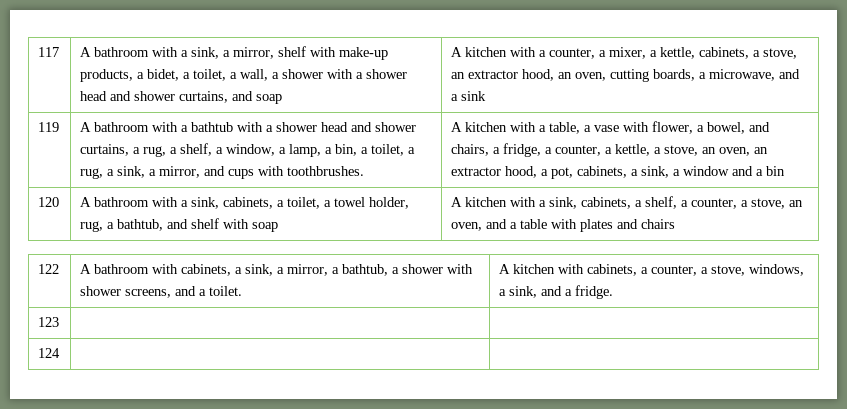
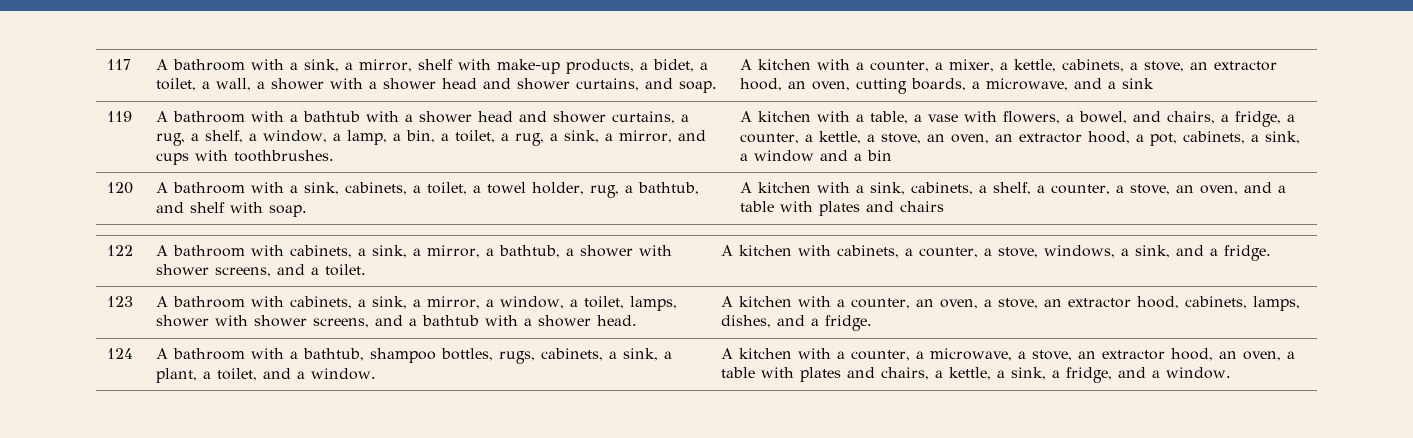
[256,94,283,104] soap -> [679,81,718,93] soap.
[652,121,694,134] flower, -> [1003,111,1061,124] flowers,
[252,222,279,232] soap -> [269,205,308,217] soap.
[38,348,61,358] | // 124 | | -> [156,296,678,311] [156,315,638,328] [721,296,1301,311] [721,315,873,331] [107,348,134,359] [156,348,673,364] [156,368,377,383] [721,348,1296,361] [721,367,1232,383] A bathroom with cabinets, a sink, a mirror, a window, a toilet, lamps, shower with shower screens, and a bathtub with a shower head. | A kitchen with a counter, an oven, a stove, an extractor hood, cabinets, lamps, dishes, and a fridge. // 124 | A bathroom with a bathtub, shampoo bottles, rugs, cabinets, a sink, a plant, a toilet, and a window. | A kitchen with a counter, a microwave, a stove, an extractor hood, an oven, a table with plates and chairs, a kettle, a sink, a fridge, and a window.

